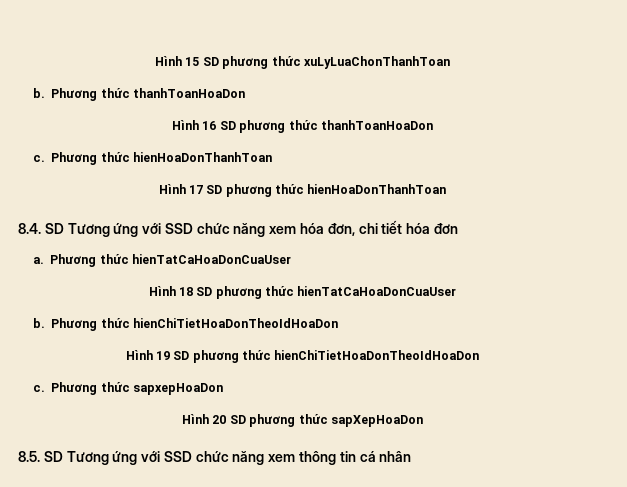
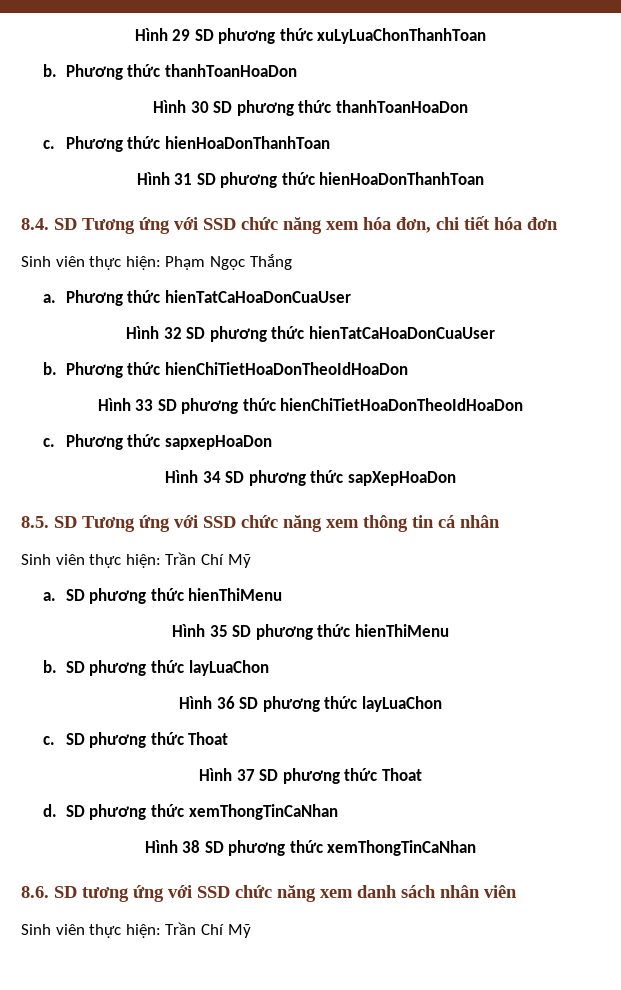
[155,56,200,66] Hình 15 -> [134,28,191,41] Hình 29
[202,121,217,130] 16 -> [190,101,209,113] 30
[188,185,203,194] 17 -> [174,173,193,185] 31
(458, 228) none -> [21,254,292,270] // Sinh viên thực hiện: Phạm Ngọc Thắng
[178,287,193,296] 18 -> [163,327,182,339] 32
[155,351,170,360] 19 -> [135,399,154,411] 33
[212,415,227,424] 20 -> [202,471,221,483] 34
(412, 456) none -> [21,552,251,568] [43,588,283,604] [172,624,449,640] [43,660,269,676] [179,696,442,712] [43,732,229,748] [199,768,422,784] [43,804,338,820] [144,840,477,856] [21,885,517,902] [21,922,251,938] // Sinh viên thực hiện: Trần Chí Mỹ // a. SD phương thức hienThiMenu // Hình 35 SD phương thức hienThiMenu // b. SD phương thức layLuaChon // Hình 36 SD phương thức layLuaChon // c. SD phương thức Thoat // Hình 37 SD phương thức Thoat // d. SD phương thức xemThongTinCaNhan // Hình 38 SD phương thức xemThongTinCaNhan // 8.6. SD tương ứng với SSD chức năng xem danh sách nhân viên // Sinh viên thực hiện: Trần Chí Mỹ

